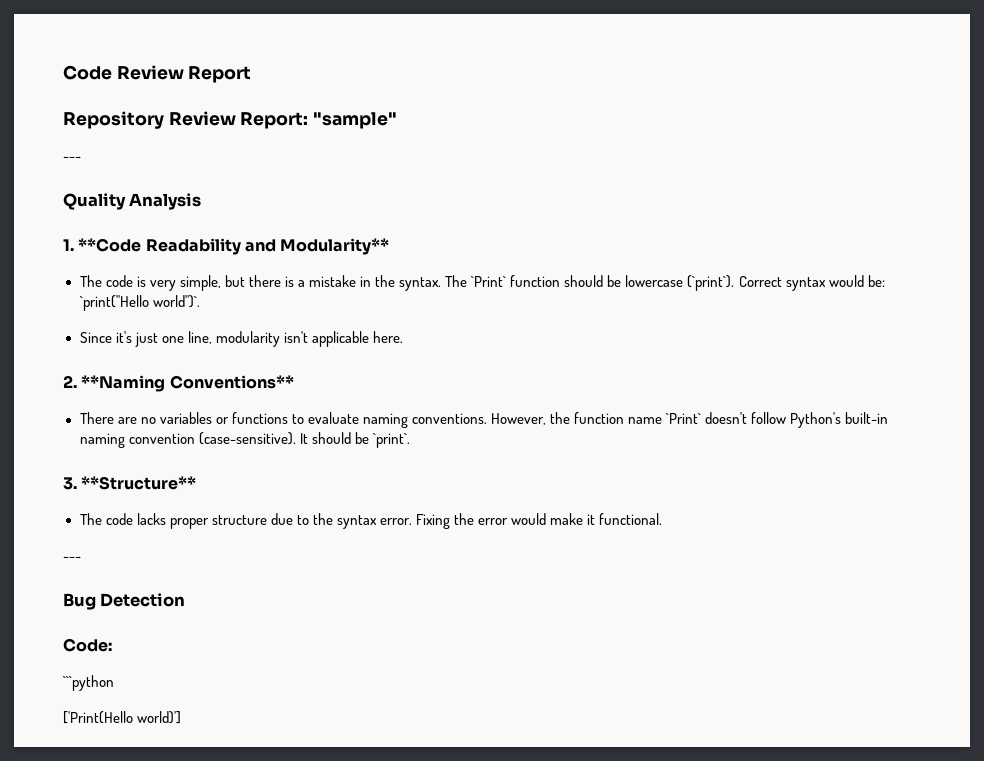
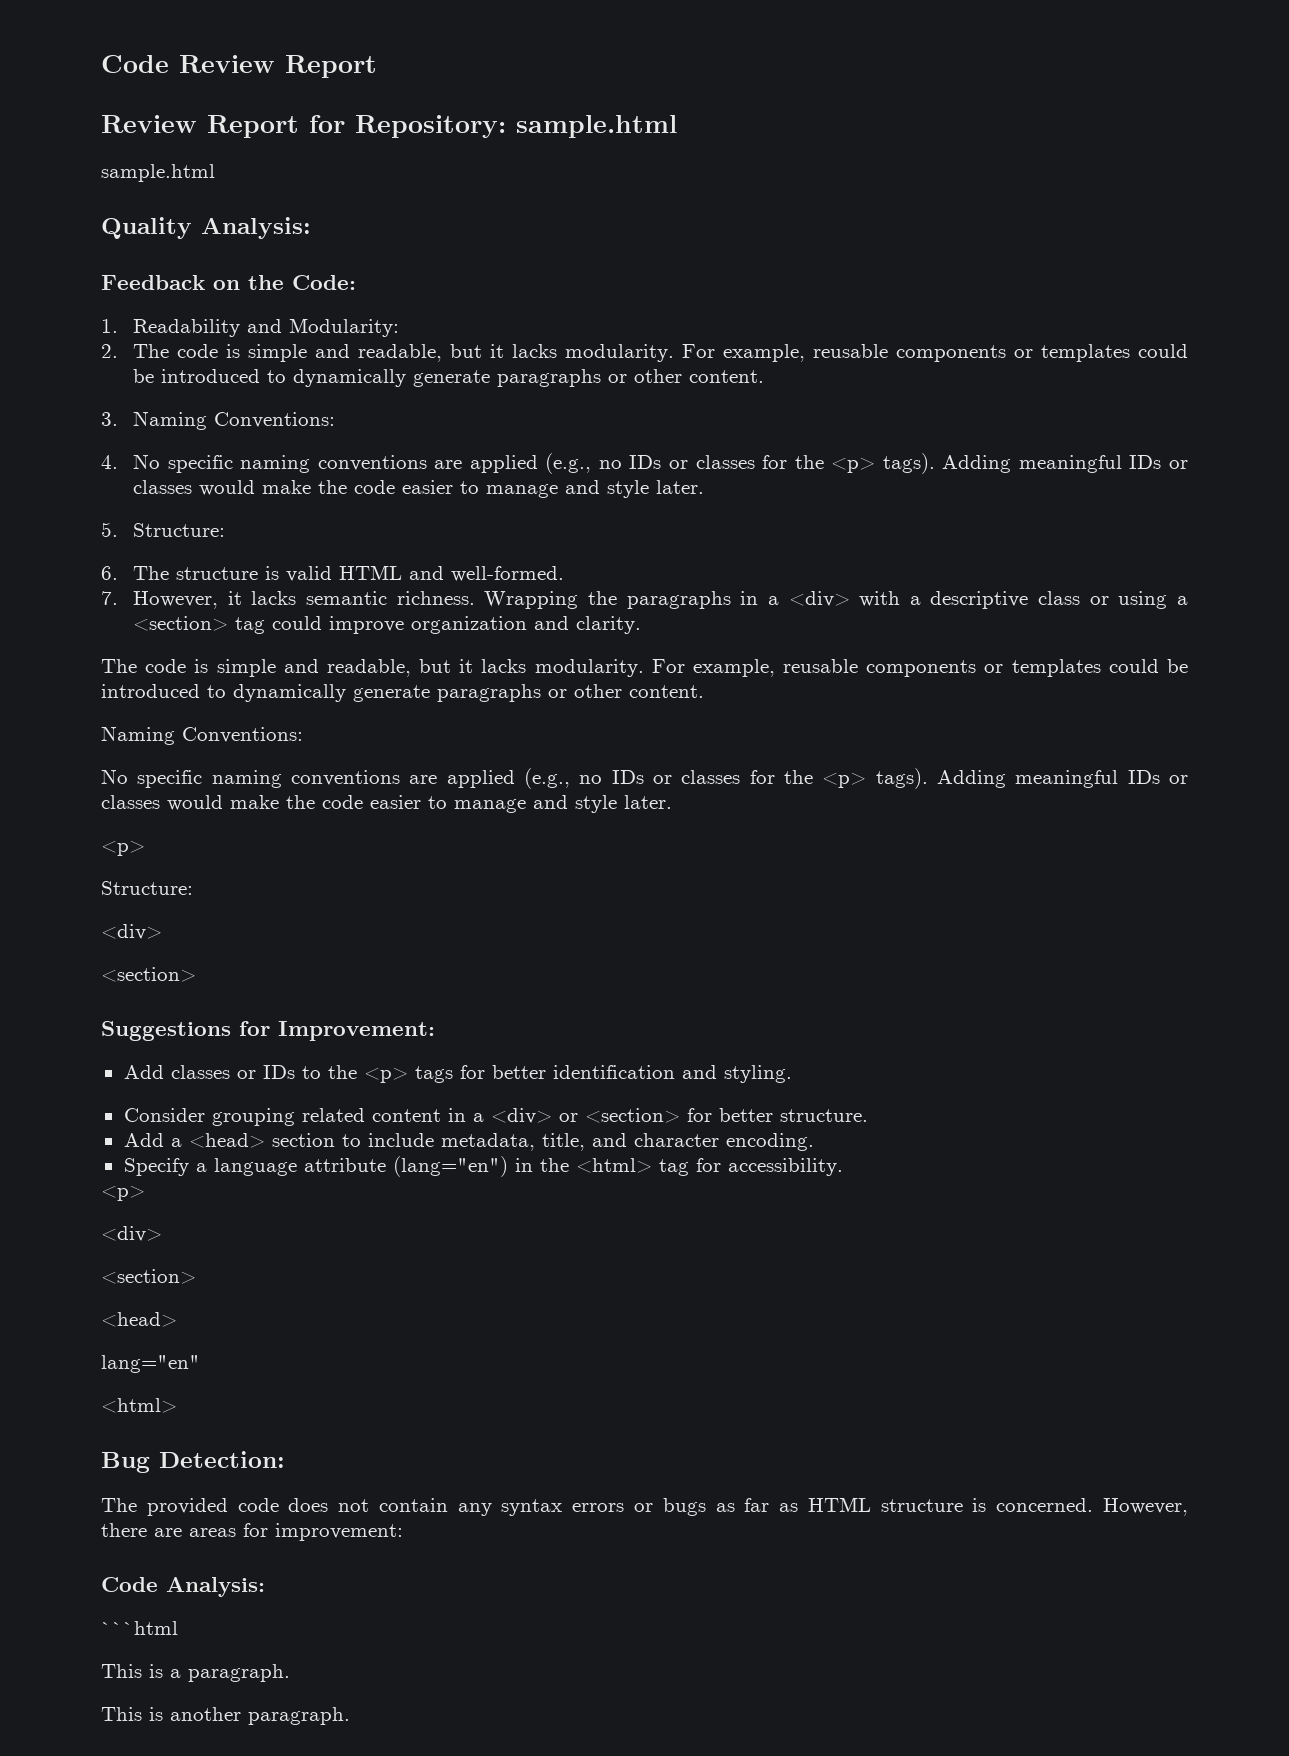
[63,111,398,129] [63,156,81,161] [63,193,202,210] [63,238,390,255] [79,275,885,291] [79,295,200,311] [79,331,403,347] [63,375,294,392] [79,412,889,428] [79,432,410,448] [63,476,197,490] [79,513,663,529] [63,556,81,561] [63,593,186,610] [63,638,112,652] [63,675,114,691] [63,711,182,724] Repository Review Report: "sample" // --- // Quality Analysis // 1. **Code Readability and Modularity** // The code is very simple, but there is a mistake in the syntax. The `Print` function should be lowercase (`print`). Correct syntax would be: `print("Hello world")`. // Since it's just one line, modularity isn't applicable here. // 2. **Naming Conventions** // There are no variables or functions to evaluate naming conventions. However, the function name `Print` doesn't follow Python's built-in naming convention (case-sensitive). It should be `print`. // 3. **Structure** // The code lacks proper structure due to the syntax error. Fixing the error would make it functional. // --- // Bug Detection // Code: // ```python // ['Print(Hello world)'] -> [101,115,677,138] [101,164,215,182] [101,217,311,239] [101,275,356,290] [101,318,400,337] [101,344,1188,362] [133,369,765,387] [101,411,336,430] [101,453,1189,474] [133,480,705,498] [101,522,226,537] [101,565,565,582] [101,591,1188,609] [133,616,642,634] [101,659,1188,677] [101,684,704,702] [101,726,303,745] [101,768,1188,789] [101,795,672,813] [101,840,145,856] [101,881,193,895] [101,924,162,940] [101,967,196,982] [101,1021,435,1041] [123,1065,792,1083] [123,1108,868,1126] [123,1133,814,1151] [123,1156,843,1177] [101,1185,145,1201] [101,1226,162,1242] [101,1269,196,1284] [101,1312,177,1327] [101,1355,200,1373] [101,1398,177,1413] [101,1451,285,1473] [101,1497,1189,1516] [101,1523,403,1541] [101,1577,265,1597] [101,1621,178,1635] [101,1664,290,1682] [101,1707,350,1725] Review Report for Repository: sample.html // sample.html // Quality Analysis: // Feedback on the Code: // 1. Readability and Modularity: // 2. The code is simple and readable, but it lacks modularity. For example, reusable components or templates could be introduced to dynamically generate paragraphs or other content. // 3. Naming Conventions: // 4. No specific naming conventions are applied (e.g., no IDs or classes for the <p> tags). Adding meaningful IDs or classes would make the code easier to manage and style later. // 5. Structure: // 6. The structure is valid HTML and well-formed. // 7. However, it lacks semantic richness. Wrapping the paragraphs in a <div> with a descriptive class or using a <section> tag could improve organization and clarity. // The code is simple and readable, but it lacks modularity. For example, reusable components or templates could be introduced to dynamically generate paragraphs or other content. // Naming Conventions: // No specific naming conventions are applied (e.g., no IDs or classes for the <p> tags). Adding meaningful IDs or classes would make the code easier to manage and style later. // <p> // Structure: // <div> // <section> // Suggestions for Improvement: // Add classes or IDs to the <p> tags for better identification and styling. // Consider grouping related content in a <div> or <section> for better structure. // Add a <head> section to include metadata, title, and character encoding. // Specify a language attribute (lang="en") in the <html> tag for accessibility. // <p> // <div> // <section> // <head> // lang="en" // <html> // Bug Detection: // The provided code does not contain any syntax errors or bugs as far as HTML structure is concerned. However, there are areas for improvement: // Code Analysis: // ```html // This is a paragraph. // This is another paragraph.

